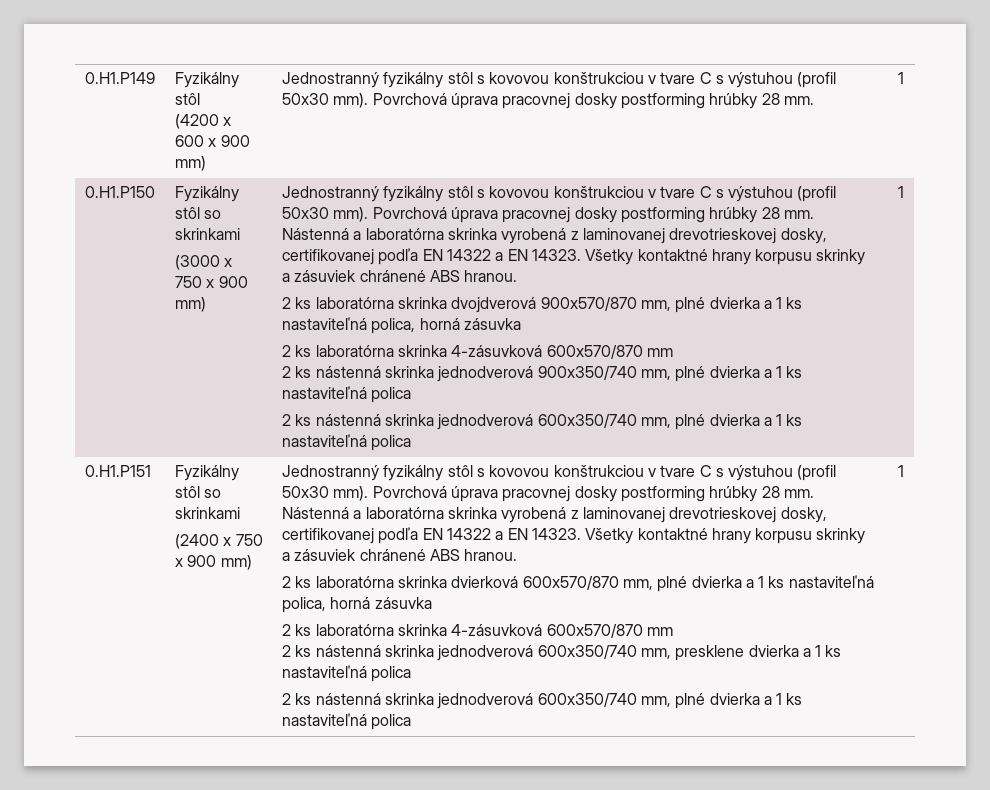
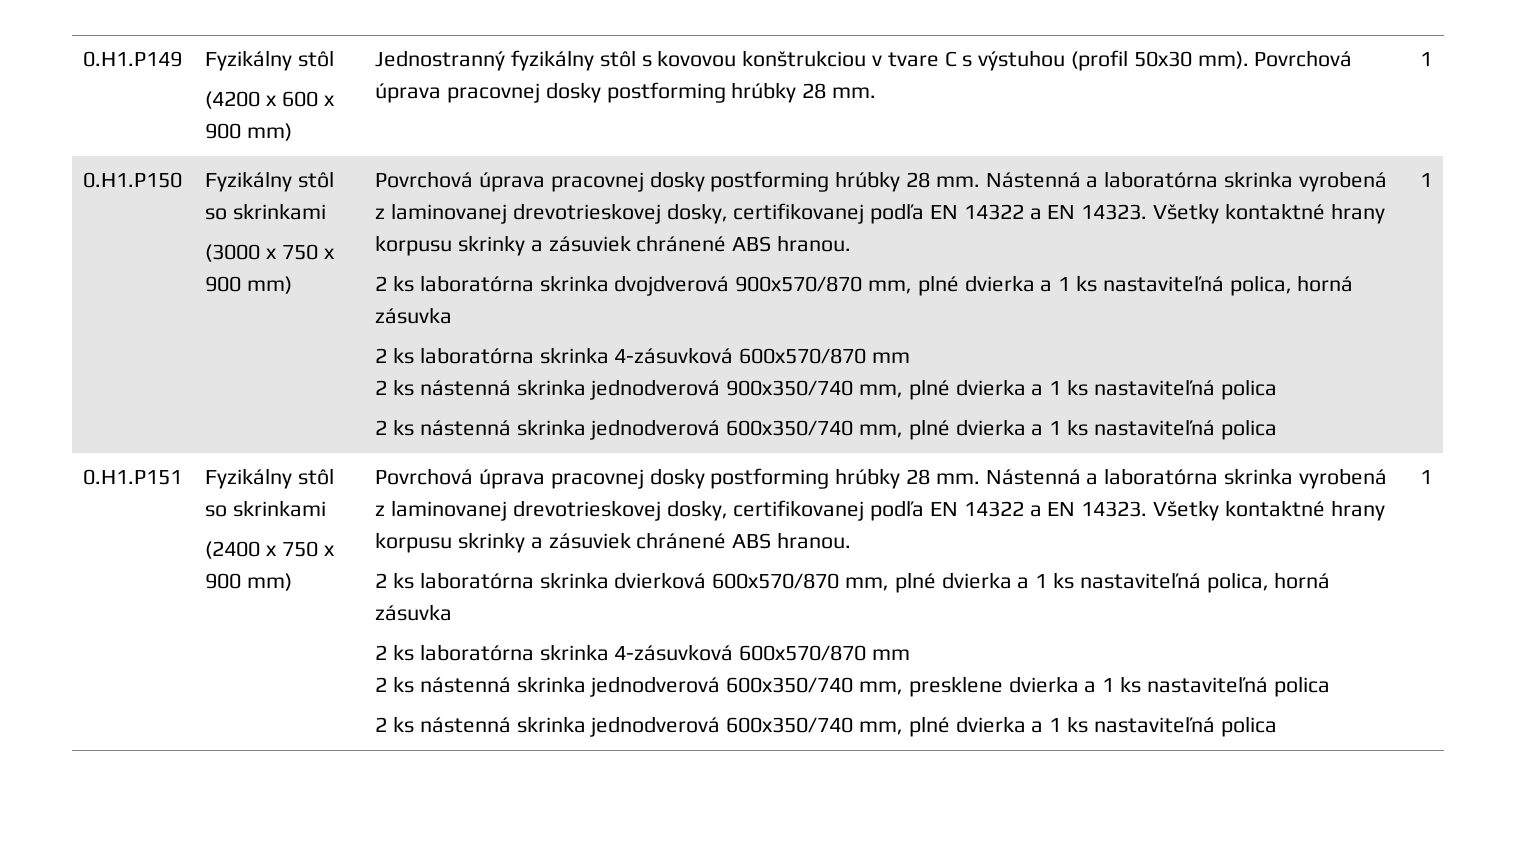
[281,186,837,202] [281,207,369,222] Jednostranný fyzikálny stôl s kovovou konštrukciou v tvare C s výstuhou (profil 50x30 mm). -> (292, 285) none
[281,465,837,481] [281,486,369,501] Jednostranný fyzikálny stôl s kovovou konštrukciou v tvare C s výstuhou (profil 50x30 mm). -> (292, 582) none

